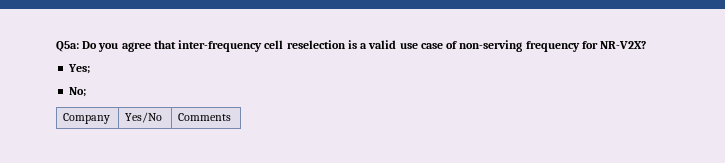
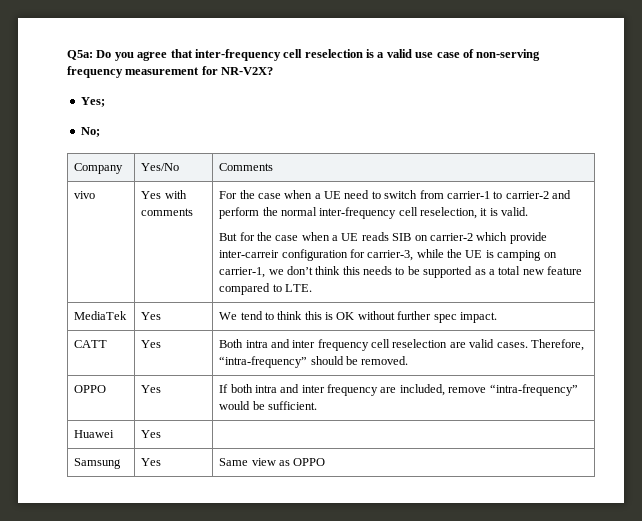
(580, 46) none -> [125,67,200,75] measurement
(232, 117) none -> [74,191,96,199] [141,190,187,199] [141,208,194,216] [219,190,572,199] [219,207,529,219] [219,232,547,244] [219,249,557,261] [219,266,583,278] [219,283,312,295] [74,311,128,320] [141,312,162,320] [219,311,497,323] [74,340,108,348] [141,340,162,348] [219,339,584,351] [219,356,409,368] [74,385,107,393] [141,385,162,393] [219,384,578,396] [219,401,317,410] [74,430,115,438] [141,430,162,438] [74,458,122,469] [141,458,162,466] [219,458,326,466] // vivo | Yes with comments | For the case when a UE need to switch from carrier-1 to carrier-2 and perform the normal inter-frequency cell reselection, it is valid. // But for the case when a UE reads SIB on carrier-2 which provide inter-carreir configuration for carrier-3, while the UE is camping on carrier-1, we don’t think this needs to be supported as a total new feature compared to LTE. // MediaTek | Yes | We tend to think this is OK without further spec impact. // CATT | Yes | Both intra and inter frequency cell reselection are valid cases. Therefore, “intra-frequency” should be removed. // OPPO | Yes | If both intra and inter frequency are included, remove “intra-frequency” would be sufficient. // Huawei | Yes | // Samsung | Yes | Same view as OPPO

